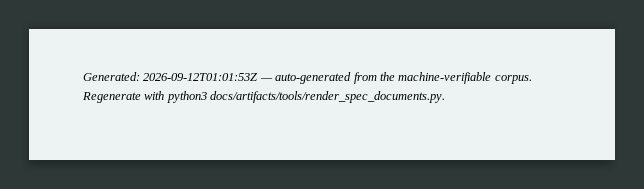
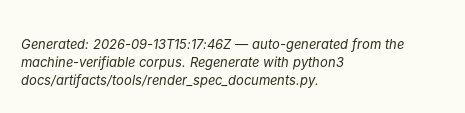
[143,73,259,81] 2026-09-12T01:01:53Z -> [93,38,232,49] 2026-09-13T15:17:46Z

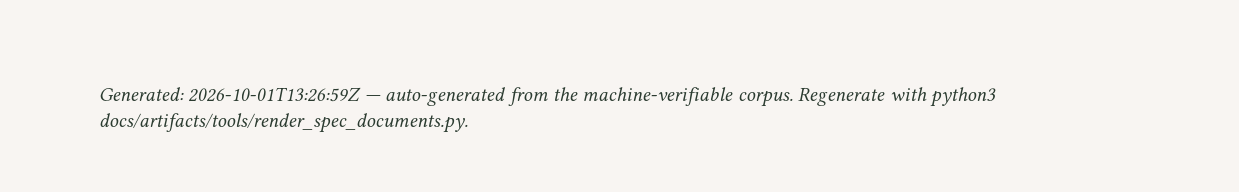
[93,38,232,49] 2026-09-13T15:17:46Z -> [188,87,362,102] 2026-10-01T13:26:59Z

